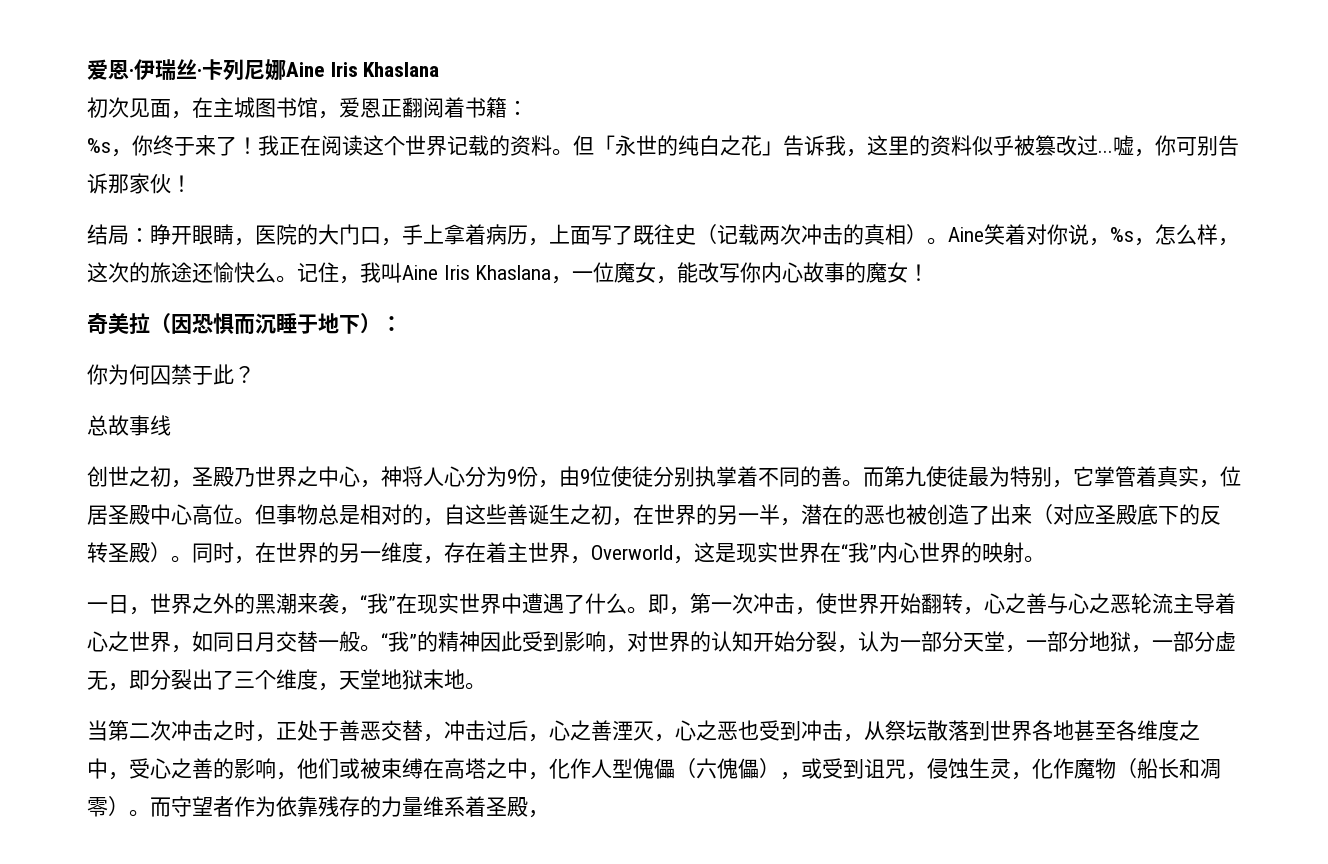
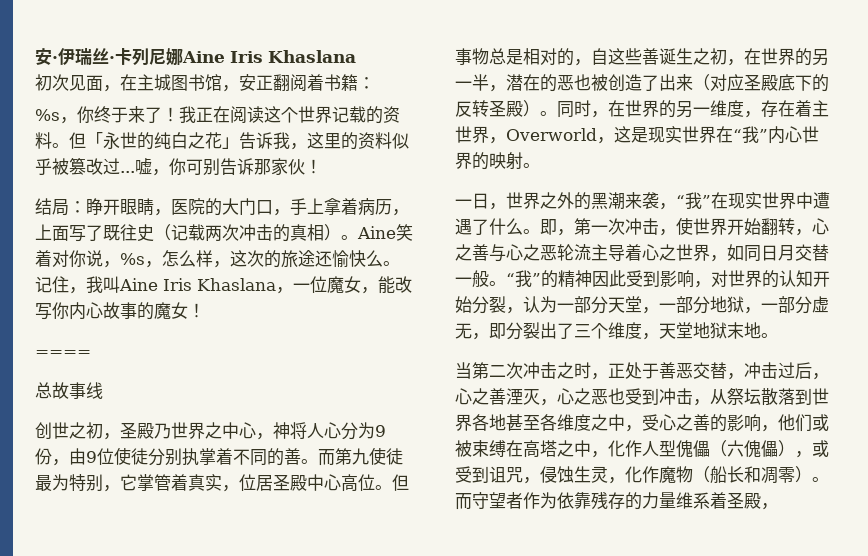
[87,59,129,80] 爱恩 -> [35,48,52,65] 安
[339,97,381,118] 爱恩 -> [239,74,256,91] 安
[87,313,402,335] [87,364,255,385] 奇美拉（因恐惧而沉睡于地下）： // 你为何囚禁于此？ -> [35,350,91,357] ====

